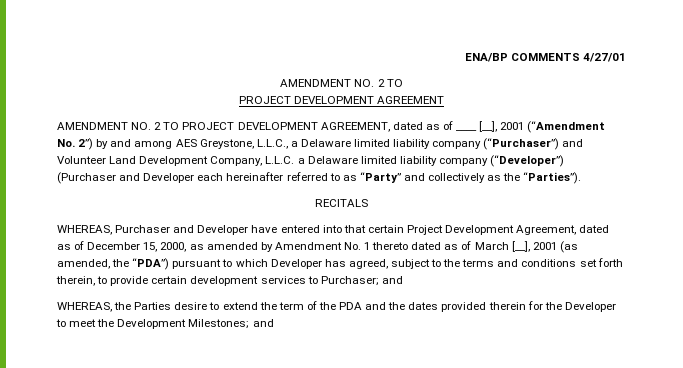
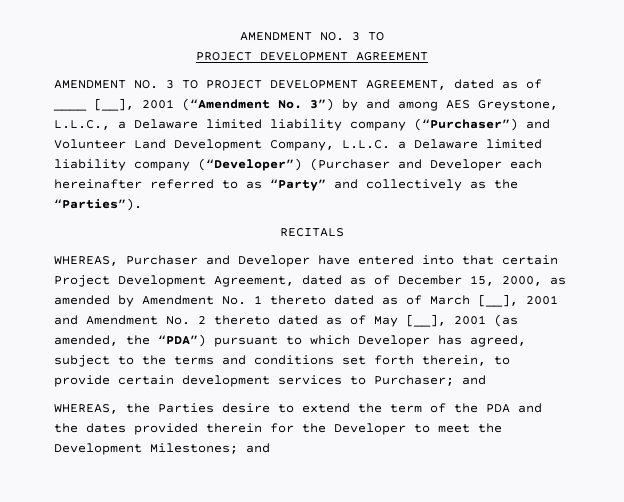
[464,53,626,62] [280,79,385,87] ENA/BP COMMENTS 4/27/01 // AMENDMENT NO. 2 -> [240,32,360,41] AMENDMENT NO. 3
[154,122,162,130] 2 -> [166,80,174,89] 3
[78,138,94,150] 2”) -> [310,98,334,111] 3”)
(557, 246) none -> [54,314,486,327] and Amendment No. 2 thereto dated as of May [__], 2001

